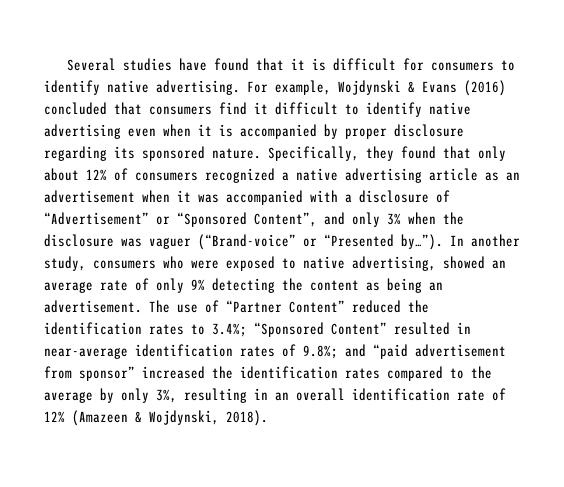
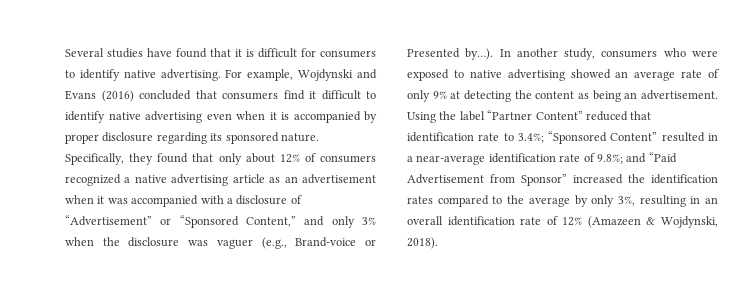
[408,81,415,93] & -> [357,69,377,79] and
[254,212,317,227] Content”, -> [246,216,296,227] Content,”
[198,234,443,250] (“Brand-voice” or “Presented by…”). -> [261,237,377,249] [407,48,494,60] (e.g., Brand-voice or Presented by…).
[352,256,436,271] advertising, -> [507,69,565,81] advertising
(205, 285) none -> [450,91,461,99] at
[149,300,429,313] [44,322,184,335] The use of “Partner Content” reduced the identification rates -> [407,110,652,123] [407,132,500,142] Using the label “Partner Content” reduced that identification rate
(471, 328) none -> [407,156,413,162] a
[240,346,275,357] rates -> [559,154,581,162] rate
[373,344,506,359] [44,366,135,381] “paid advertisement from sponsor” -> [648,152,677,163] [407,174,567,186] “Paid Advertisement from Sponsor”

